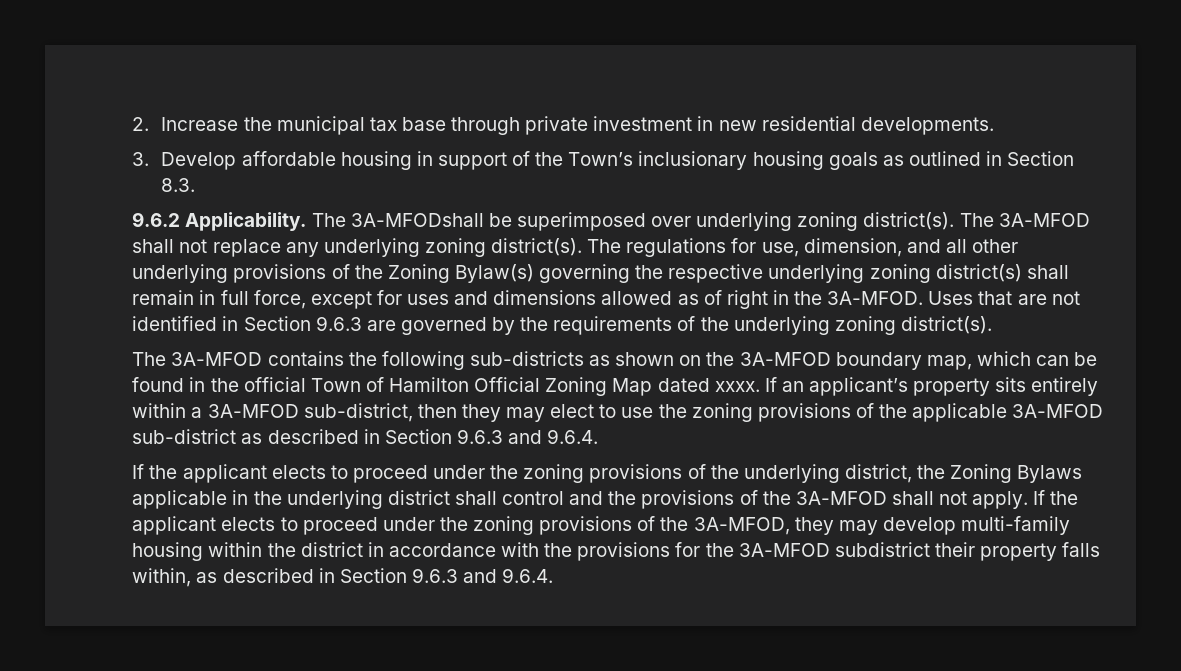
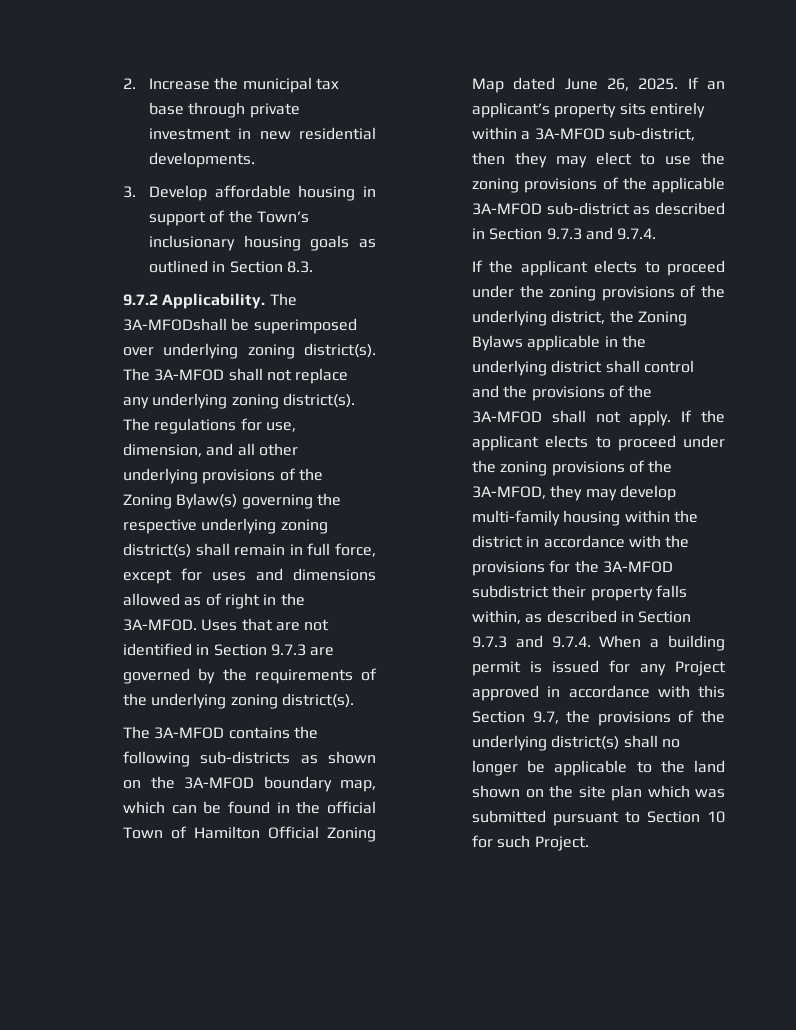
[132,212,181,227] 9.6.2 -> [123,294,159,306] 9.7.2
[315,316,362,331] 9.6.3 -> [271,644,307,656] 9.7.3
[714,381,760,392] xxxx. -> [564,78,679,91] June 26, 2025.
[456,429,599,444] 9.6.3 and 9.6.4. -> [546,227,657,240] 9.7.3 and 9.7.4.
[411,568,554,583] 9.6.3 and 9.6.4. -> [472,635,725,651] [472,660,726,676] [472,685,725,701] [472,710,725,726] [472,735,681,751] [472,760,725,776] [472,785,725,801] [472,810,725,826] [472,835,589,851] 9.7.3 and 9.7.4. When a building permit is issued for any Project approved in accordance with this Section 9.7, the provisions of the underlying district(s) shall no longer be applicable to the land shown on the site plan which was submitted pursuant to Section 10 for such Project.

